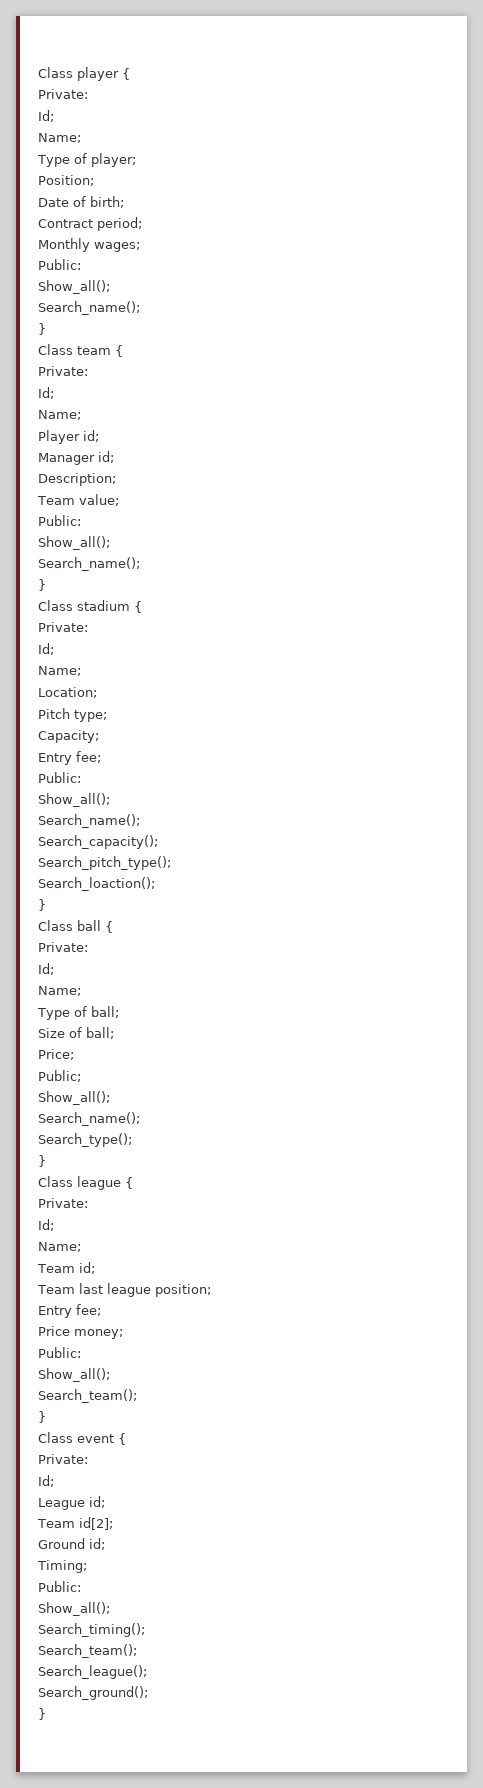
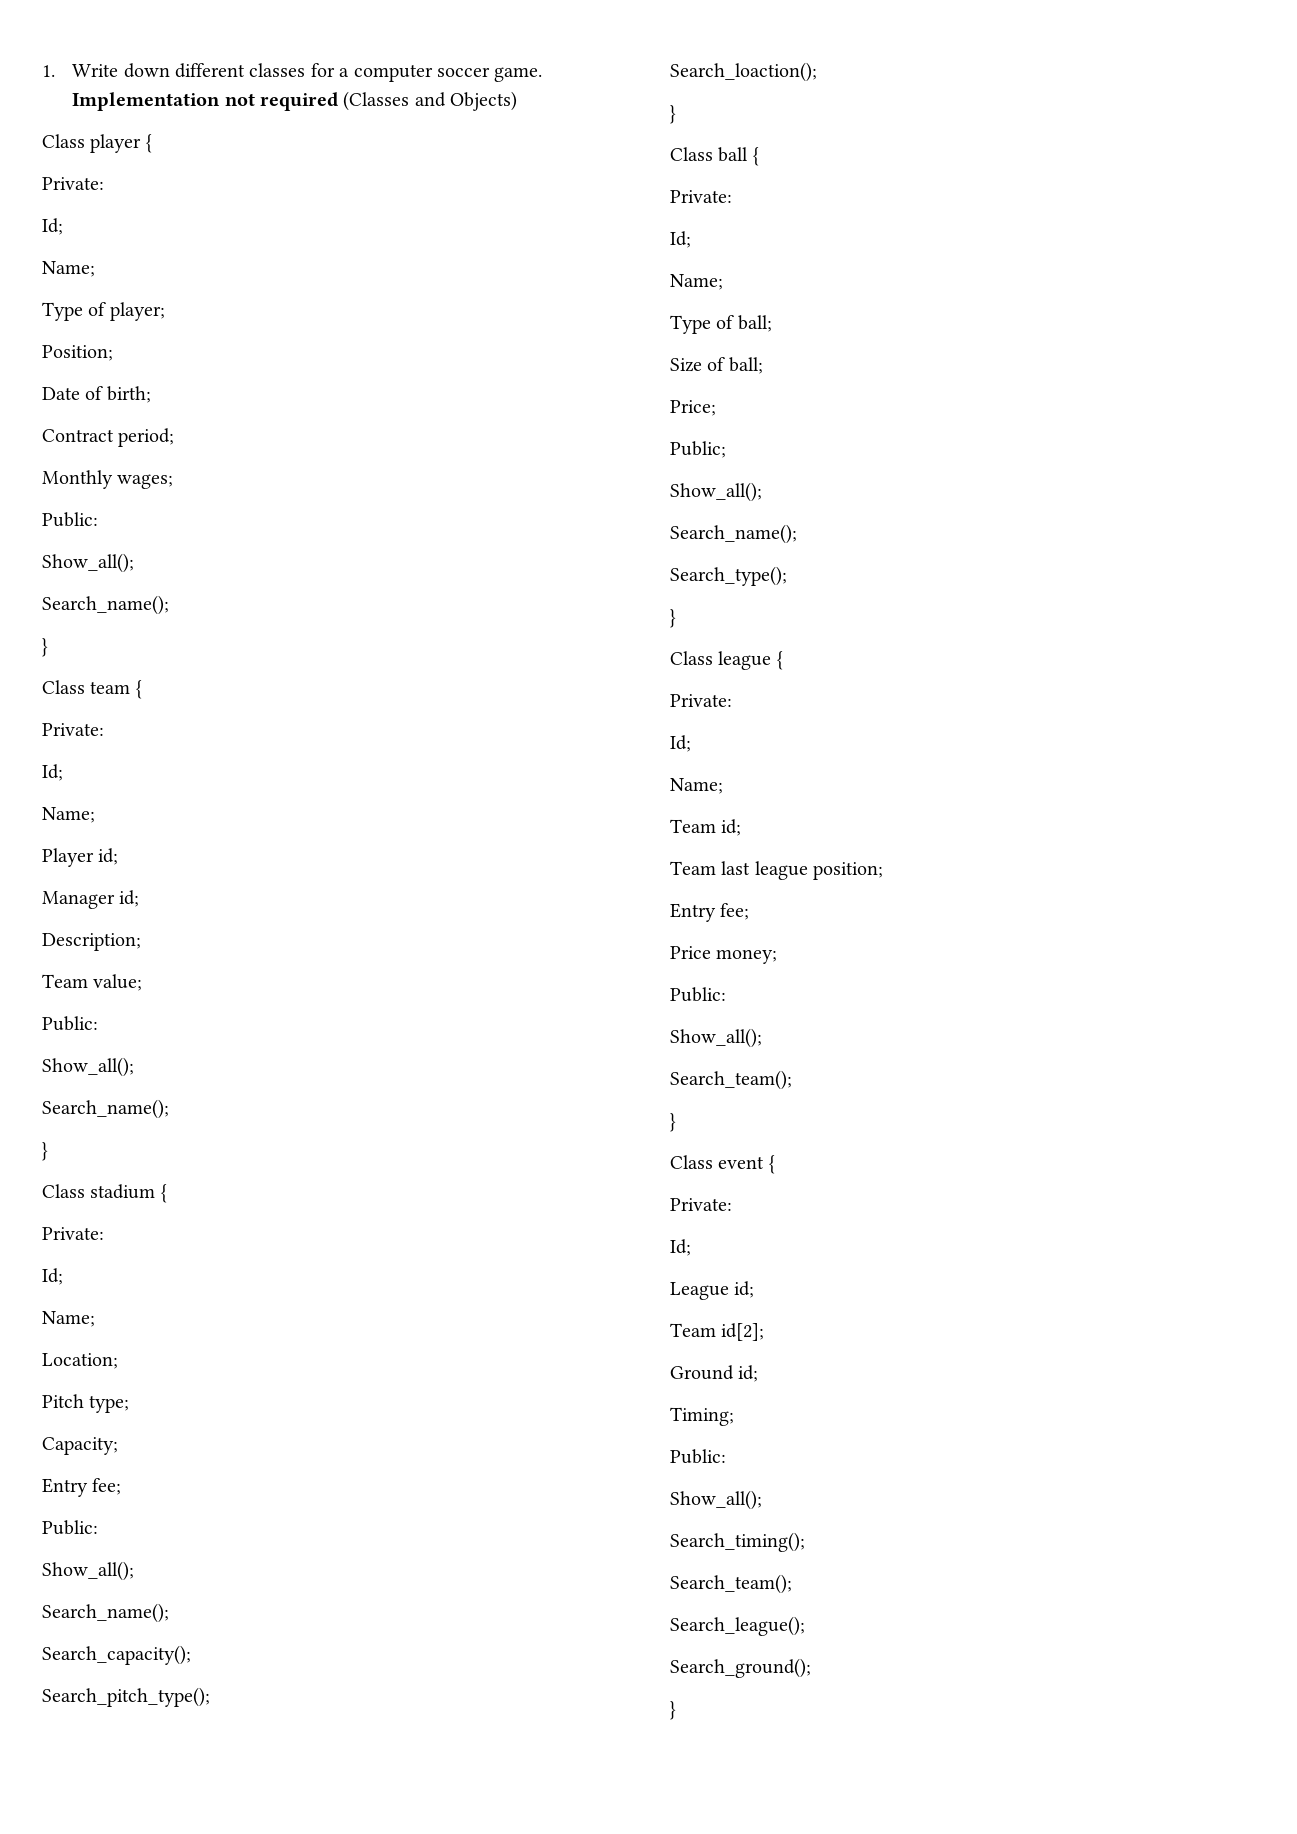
(38, 72) none -> [42,63,543,82] [72,91,518,111] 1. Write down different classes for a computer soccer game. Implementation not required (Classes and Objects) //

